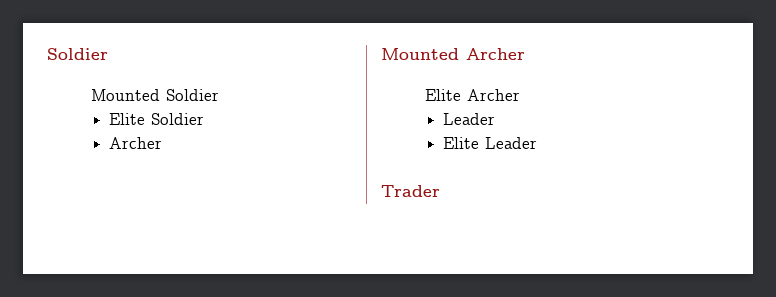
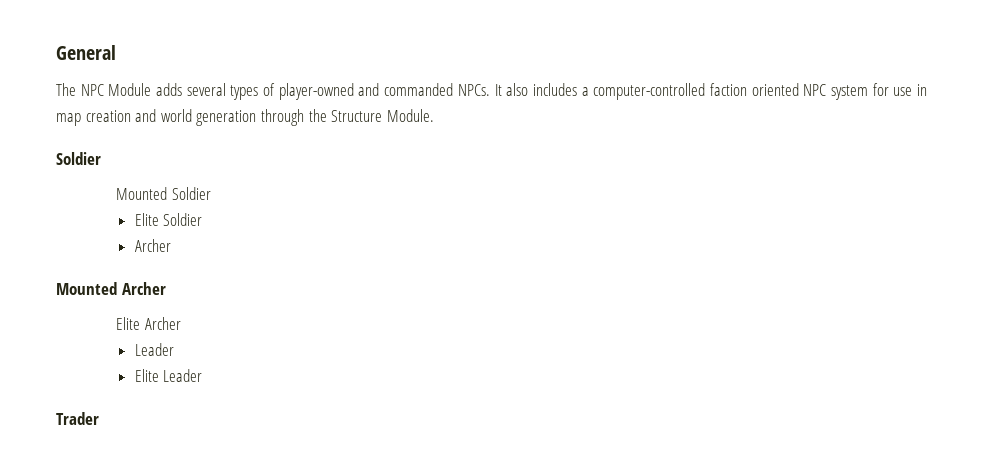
(47, 54) none -> [56,45,116,60] [56,83,927,100] [56,109,434,126] General // The NPC Module adds several types of player-owned and commanded NPCs. It also includes a computer-controlled faction oriented NPC system for use in map creation and world generation through the Structure Module. //

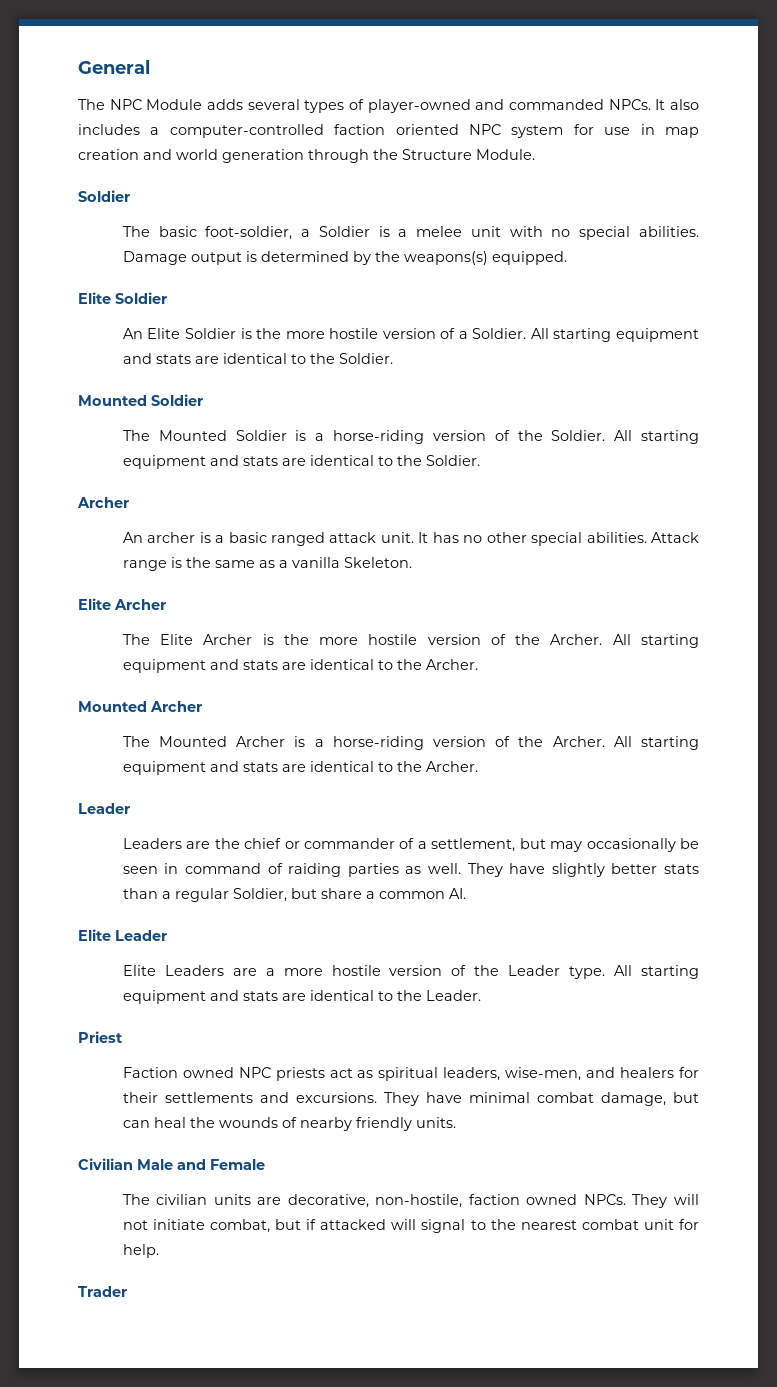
[116,187,211,200] [134,213,203,226] [134,239,171,252] Mounted Soldier // Elite Soldier // Archer -> [122,226,700,240] [122,251,567,265] [78,292,167,304] [122,328,699,342] [122,353,393,364] [78,394,203,406] [122,430,699,444] [122,455,480,469] [77,497,129,508] [122,532,700,546] [122,557,412,571] [78,598,166,610] [122,634,700,648] [122,659,478,673] The basic foot-soldier, a Soldier is a melee unit with no special abilities. Damage output is determined by the weapons(s) equipped. // Elite Soldier // An Elite Soldier is the more hostile version of a Soldier. All starting equipment and stats are identical to the Soldier. // Mounted Soldier // The Mounted Soldier is a horse-riding version of the Soldier. All starting equipment and stats are identical to the Soldier. // Archer // An archer is a basic ranged attack unit. It has no other special abilities. Attack range is the same as a vanilla Skeleton. // Elite Archer // The Elite Archer is the more hostile version of the Archer. All starting equipment and stats are identical to the Archer.
[116,317,181,330] [134,343,174,356] [134,369,203,382] Elite Archer // Leader // Elite Leader -> [122,736,699,750] [122,761,478,775] [78,803,130,814] [122,838,699,852] [122,863,699,877] [122,888,466,902] [78,929,167,941] [122,965,699,979] [122,990,481,1004] [78,1031,123,1043] [122,1067,699,1081] [122,1092,699,1106] [122,1117,456,1131] [78,1158,265,1170] [122,1194,699,1208] [122,1219,699,1233] [122,1244,159,1258] The Mounted Archer is a horse-riding version of the Archer. All starting equipment and stats are identical to the Archer. // Leader // Leaders are the chief or commander of a settlement, but may occasionally be seen in command of raiding parties as well. They have slightly better stats than a regular Soldier, but share a common AI. // Elite Leader // Elite Leaders are a more hostile version of the Leader type. All starting equipment and stats are identical to the Leader. // Priest // Faction owned NPC priests act as spiritual leaders, wise-men, and healers for their settlements and excursions. They have minimal combat damage, but can heal the wounds of nearby friendly units. // Civilian Male and Female // The civilian units are decorative, non-hostile, faction owned NPCs. They will not initiate combat, but if attacked will signal to the nearest combat unit for help.

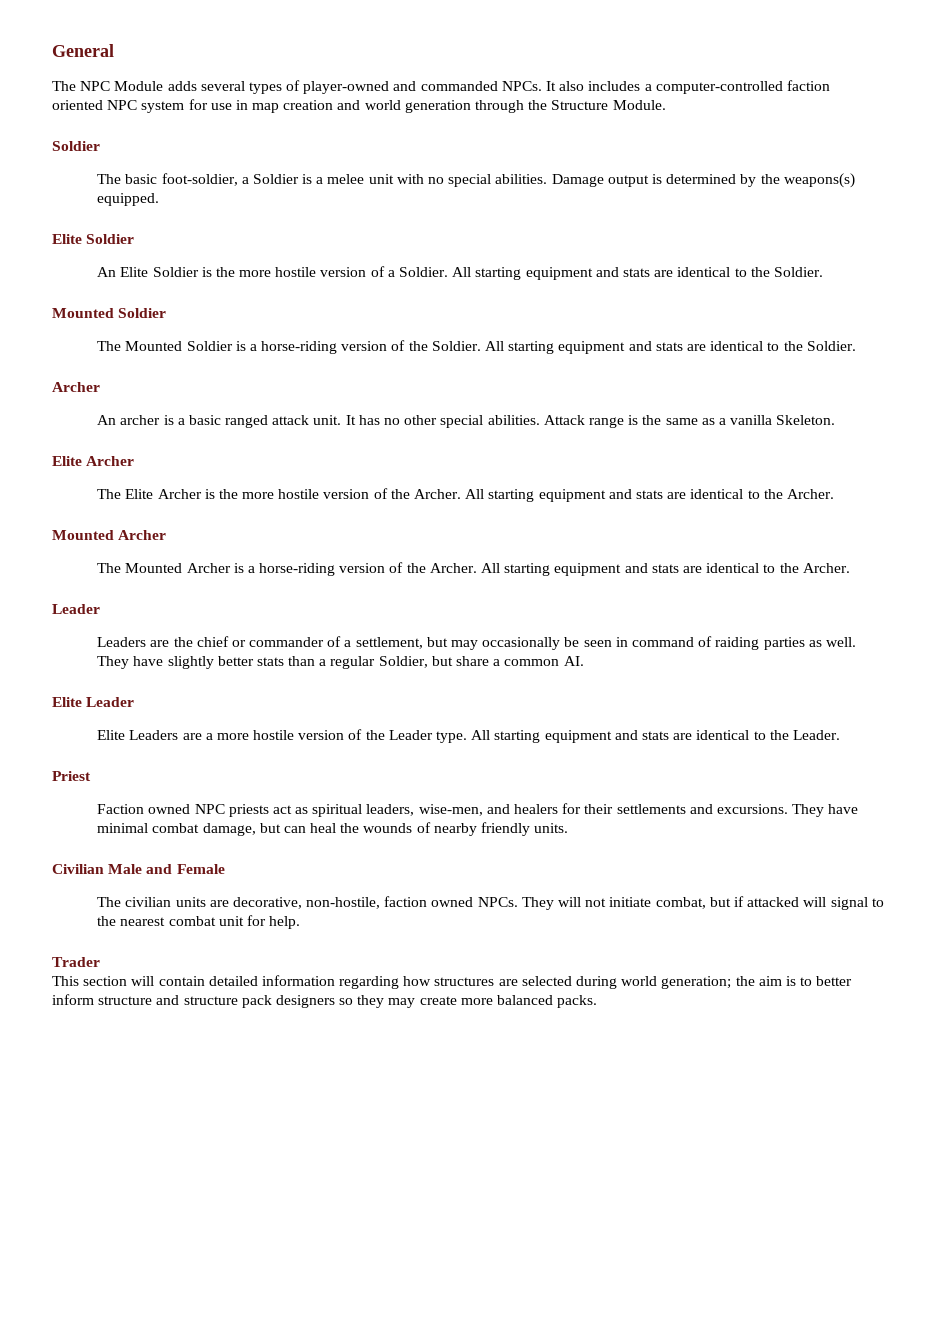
(127, 1291) none -> [52,975,853,989] [52,994,598,1008] // This section will contain detailed information regarding how structures are selected during world generation; the aim is to better inform structure and structure pack designers so they may create more balanced packs.

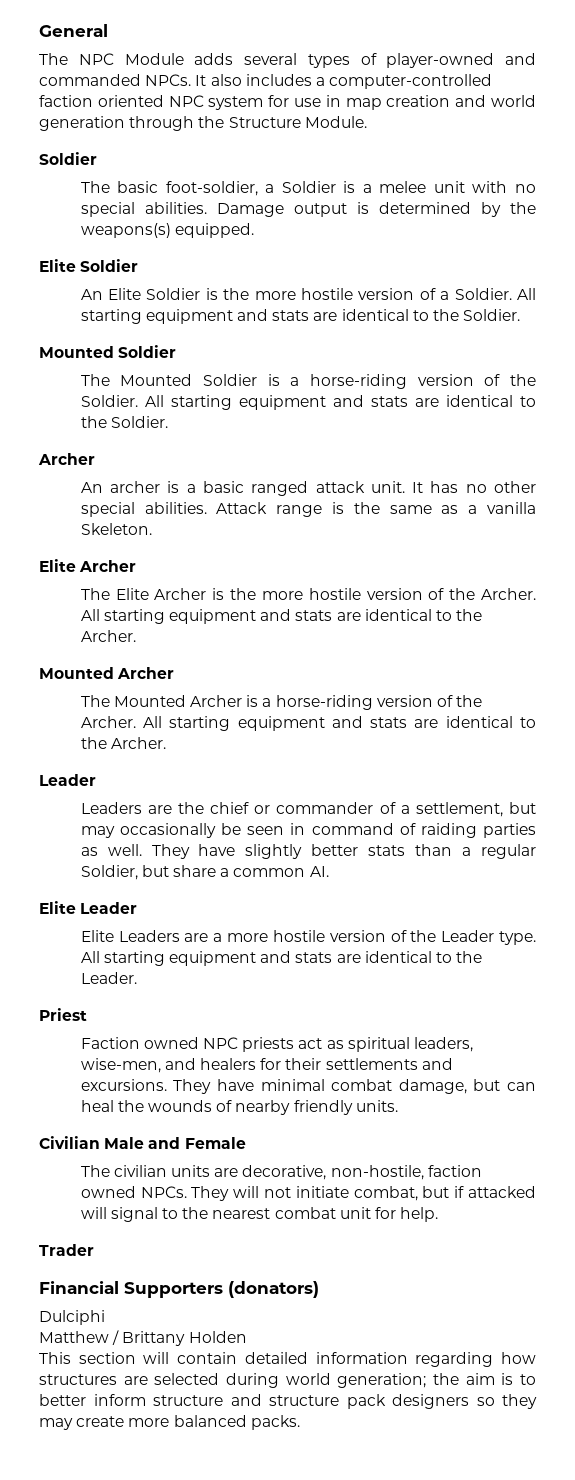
(100, 962) none -> [39,1281,319,1298] [39,1310,105,1325] [39,1330,247,1346] // Financial Supporters (donators) // Dulciphi // Matthew / Brittany Holden

